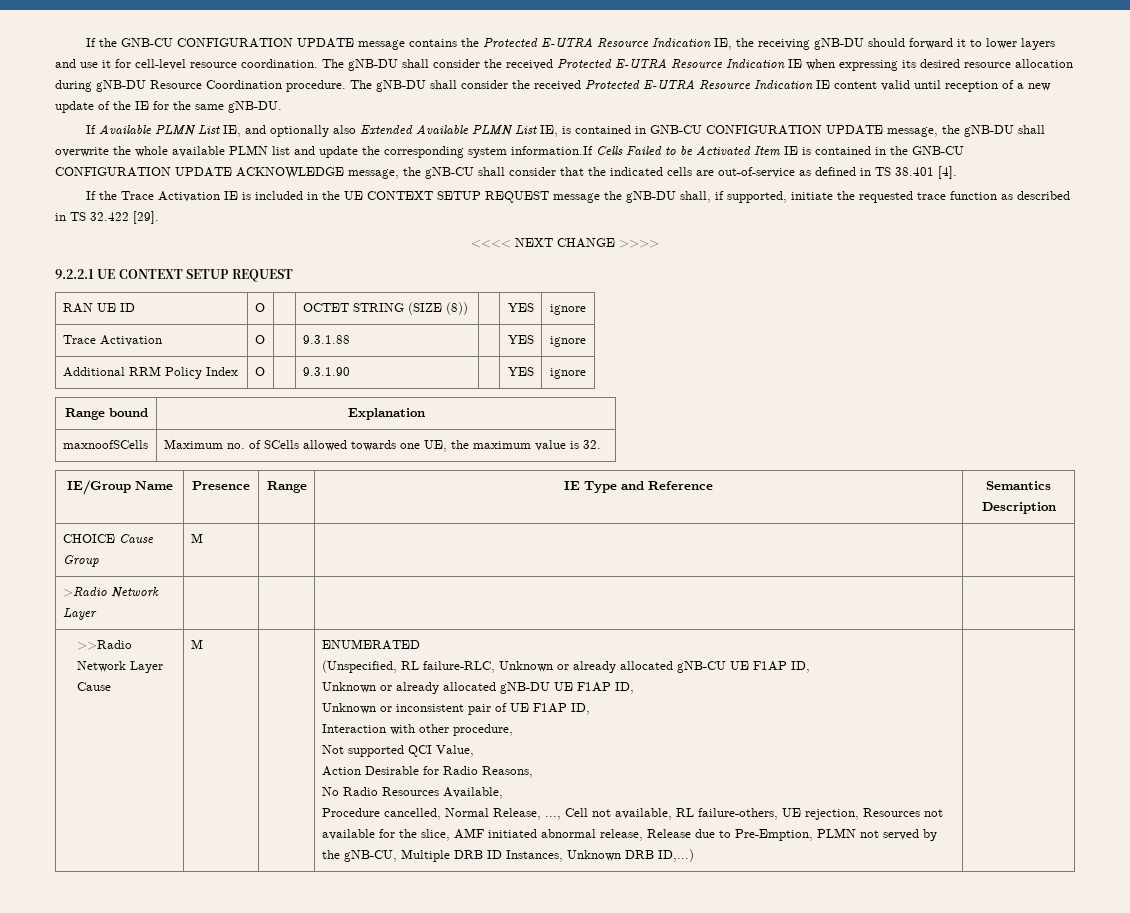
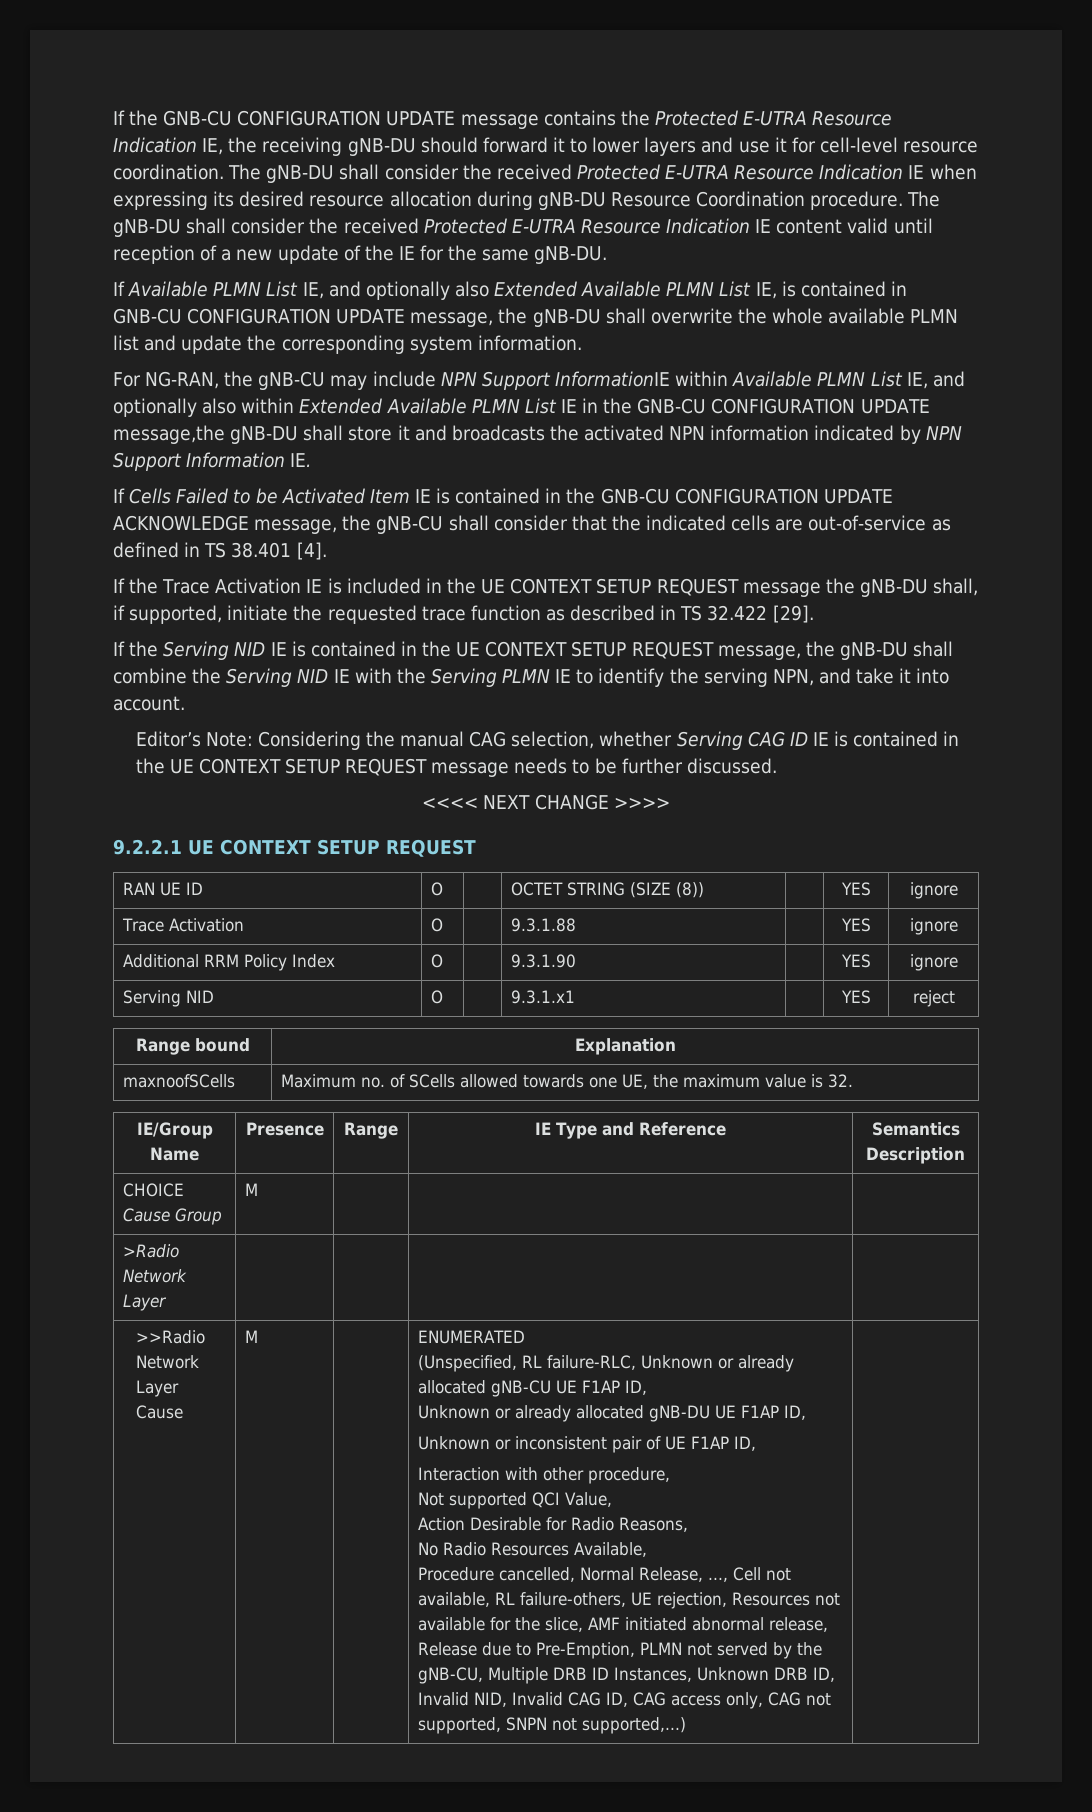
[511,146,593,155] information.If -> [477,335,582,351] [113,371,965,390] [113,398,930,417] [113,425,962,444] [113,452,312,471] [113,488,125,503] information. // For NG-RAN, the gNB-CU may include NPN Support InformationIE within Available PLMN List IE, and optionally also within Extended Available PLMN List IE in the GNB-CU CONFIGURATION UPDATE message,the gNB-DU shall store it and broadcasts the activated NPN information indicated by NPN Support Information IE. // If
(159, 217) none -> [113,641,954,660] [113,668,950,687] [113,696,185,711] [135,731,960,750] [135,758,777,777] // If the Serving NID IE is contained in the UE CONTEXT SETUP REQUEST message, the gNB-DU shall combine the Serving NID IE with the Serving PLMN IE to identify the serving NPN, and take it into account. // Editor’s Note: Considering the manual CAG selection, whether Serving CAG ID IE is contained in the UE CONTEXT SETUP REQUEST message needs to be further discussed.
(586, 373) none -> [122,990,214,1007] [430,990,443,1004] [510,990,575,1004] [840,990,871,1004] [912,990,955,1007] // Serving NID | O | | 9.3.1.x1 | | YES | reject
[657,849,694,862] ID,...) -> [812,1667,835,1682] [417,1692,831,1709] [417,1717,686,1734] ID, Invalid NID, Invalid CAG ID, CAG access only, CAG not supported, SNPN not supported,...)

